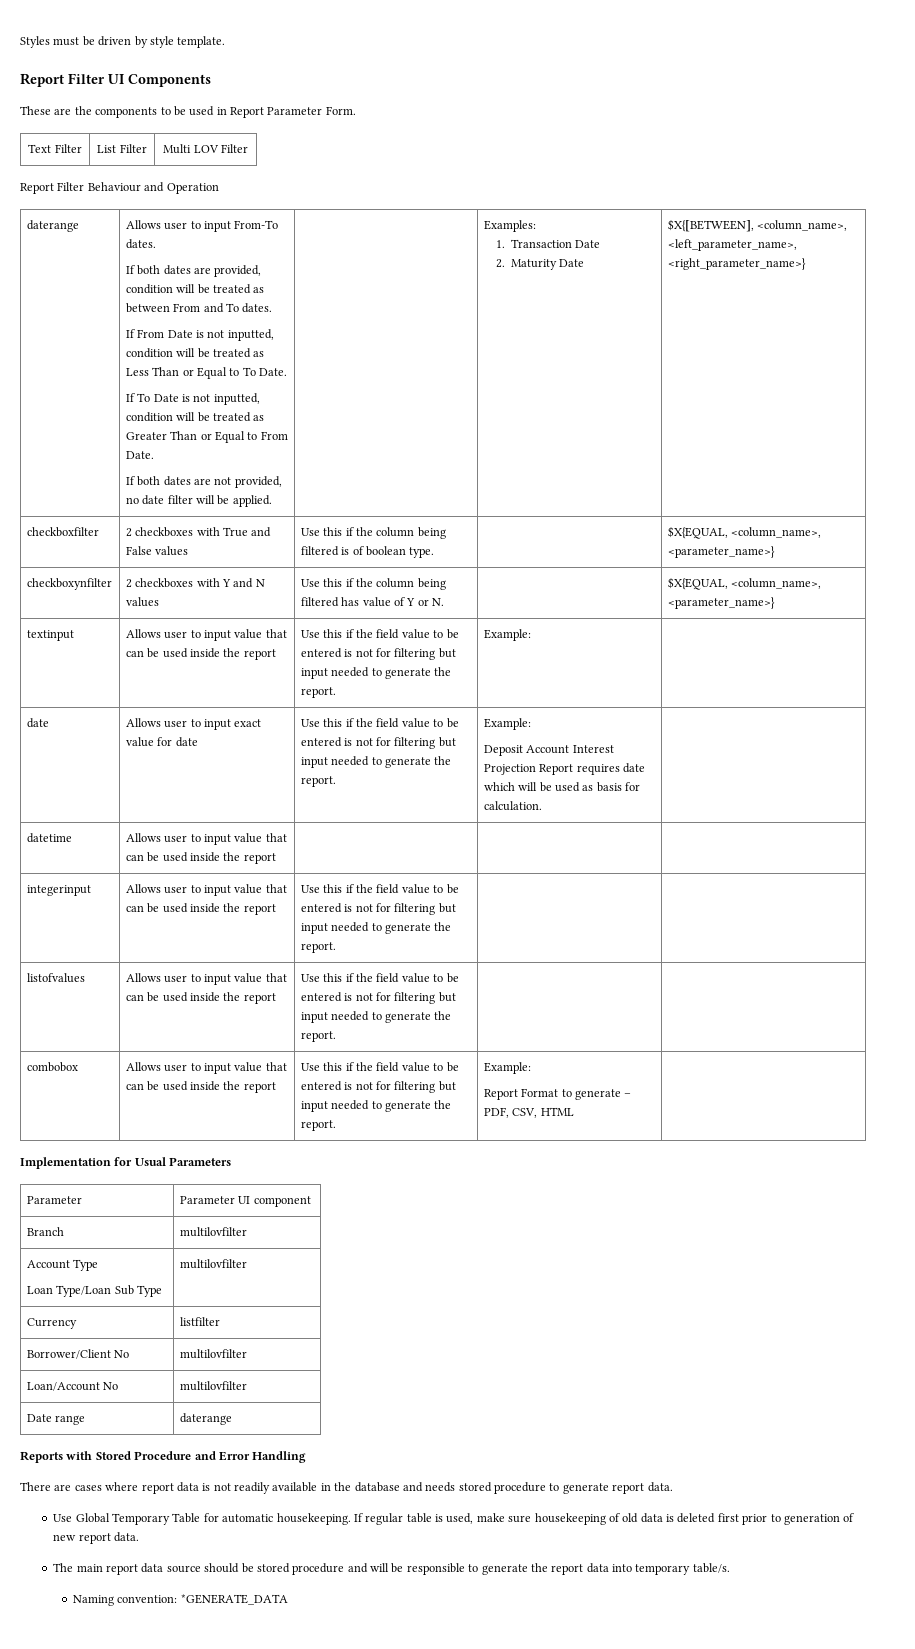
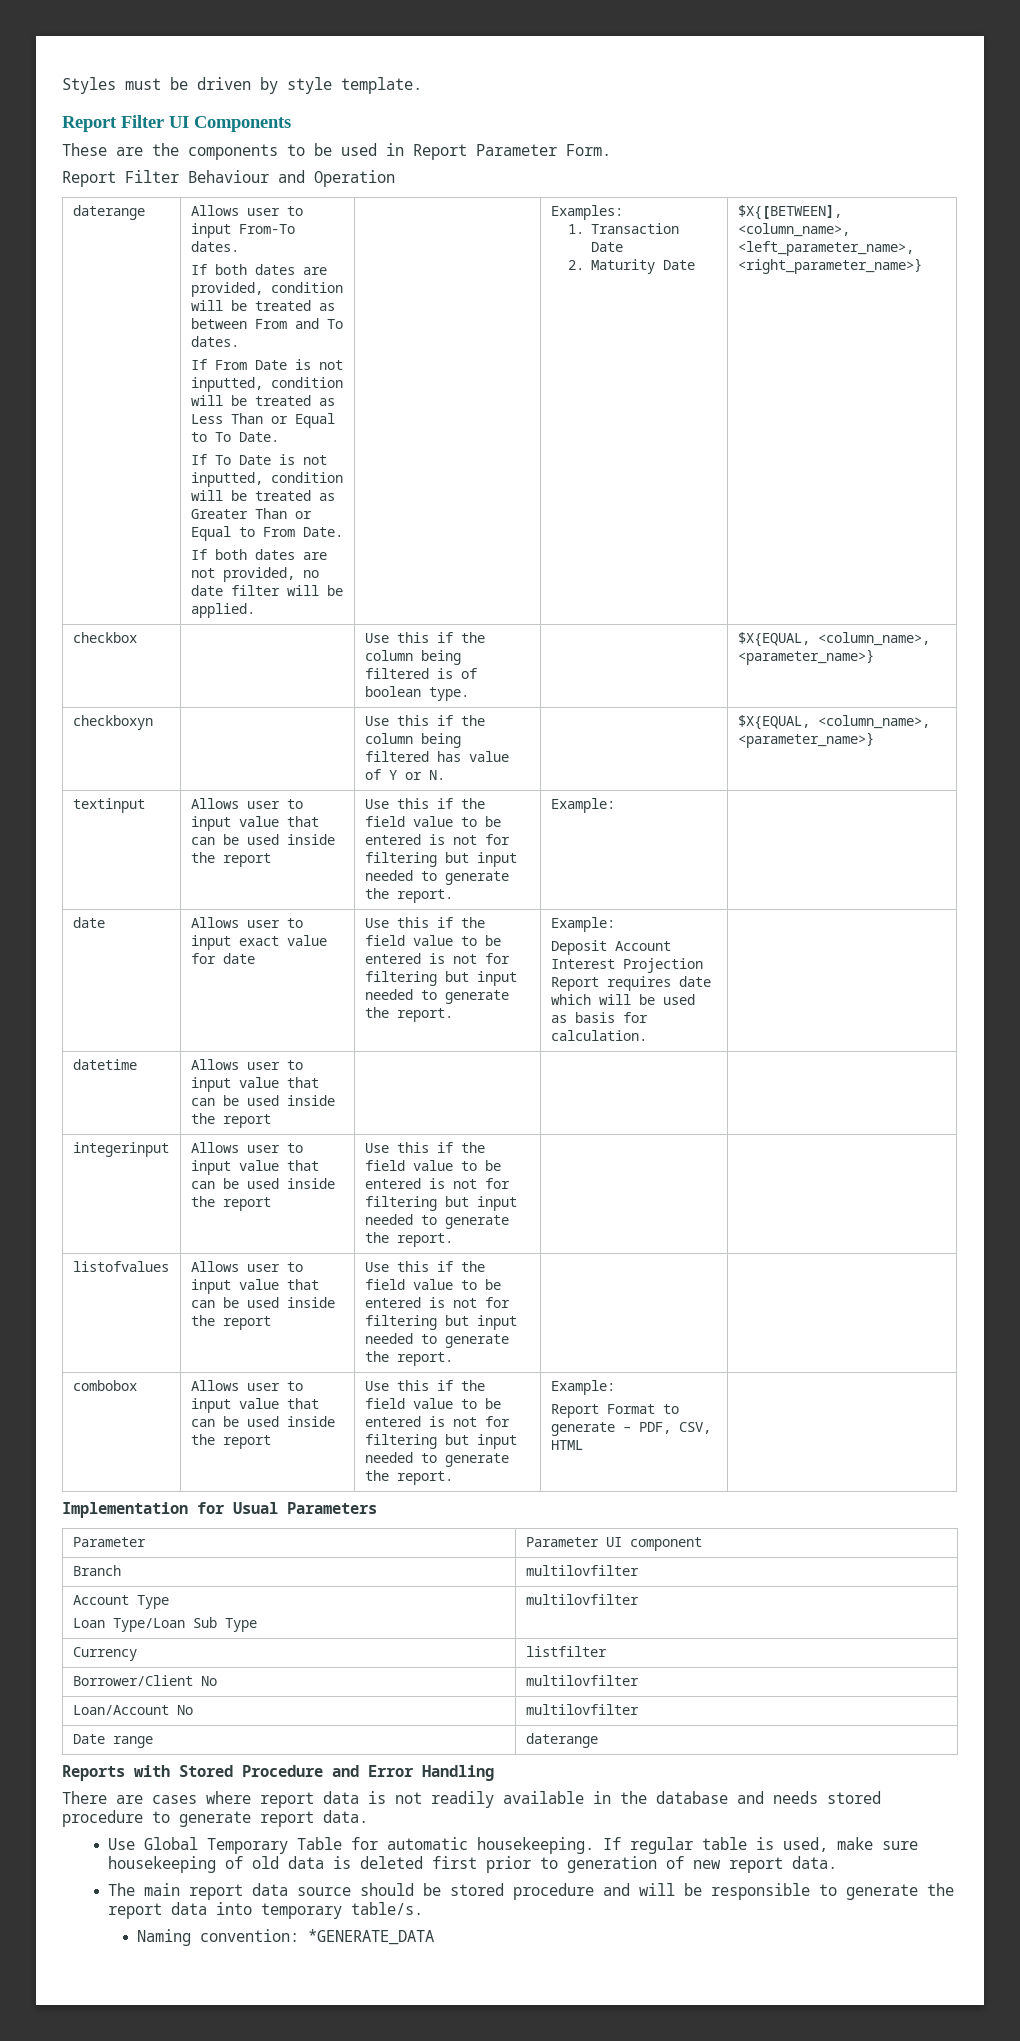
[28,144,82,153] [97,144,147,153] [163,144,248,154] // Text Filter | List Filter | Multi LOV Filter -> (611, 150) none
[26,527,99,537] [125,527,272,537] [125,546,189,556] checkboxfilter | 2 checkboxes with True and False values -> [72,632,137,643] checkbox |
[26,578,112,590] [125,578,265,588] [125,597,159,607] checkboxynfilter | 2 checkboxes with Y and N values -> [72,715,153,730] checkboxyn |

